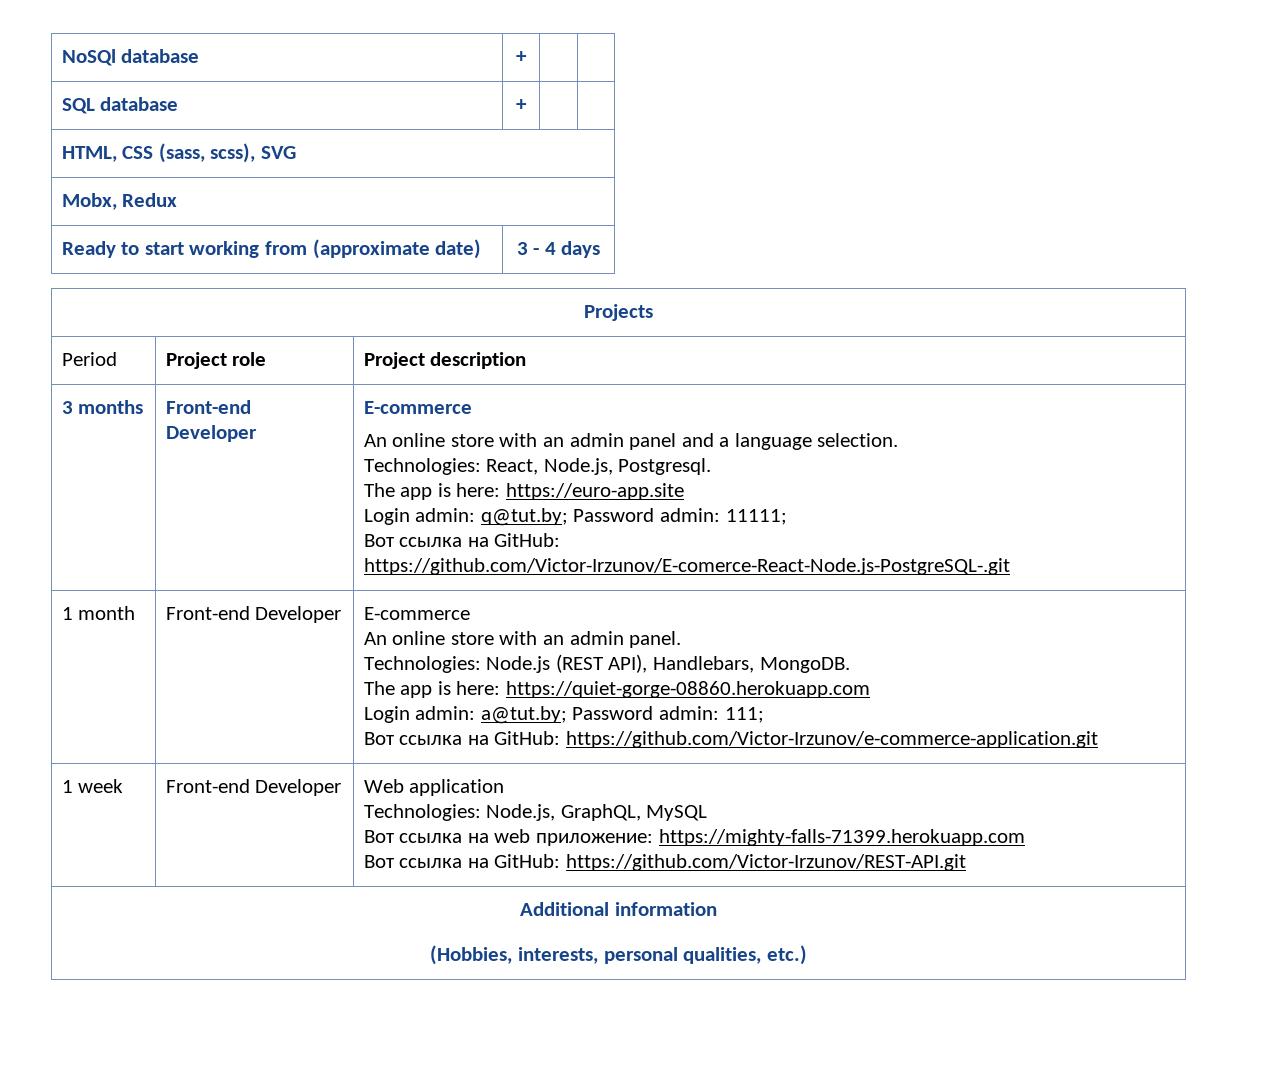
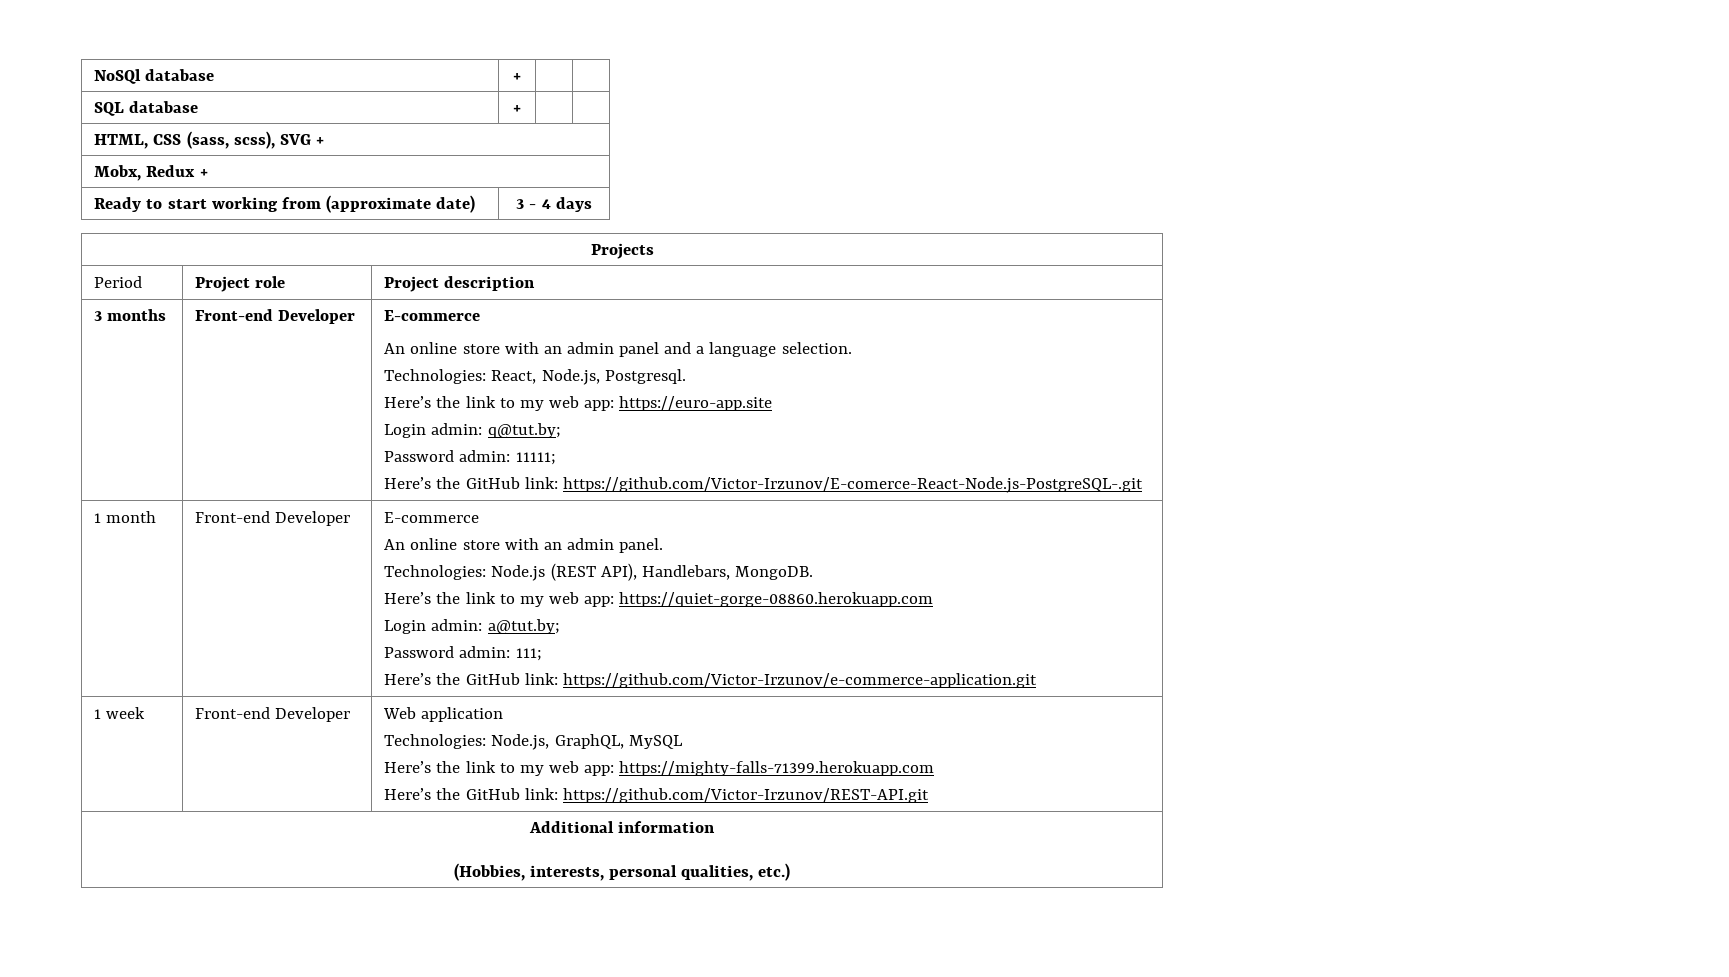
(297, 152) none -> [315,137,324,145] +
(178, 200) none -> [199,169,208,177] +
[363,483,501,500] The app is here: -> [384,396,615,411] Here’s the link to my web app:
(568, 517) none -> (561, 430) //
[363,533,561,547] Вот ссылка на GitHub: -> [384,477,558,489] Here’s the GitHub link:
[363,681,501,698] The app is here: -> [384,592,615,607] Here’s the link to my web app:
(567, 715) none -> (560, 626) //
[363,731,561,745] Вот ссылка на GitHub: -> [384,673,558,685] Here’s the GitHub link:
[363,829,1025,846] [363,854,561,868] Вот ссылка на web приложение: https://mighty-falls-71399.herokuapp.com // Вот ссылка на GitHub: -> [384,761,935,776] [384,788,558,800] Here’s the link to my web app: https://mighty-falls-71399.herokuapp.com // Here’s the GitHub link:

